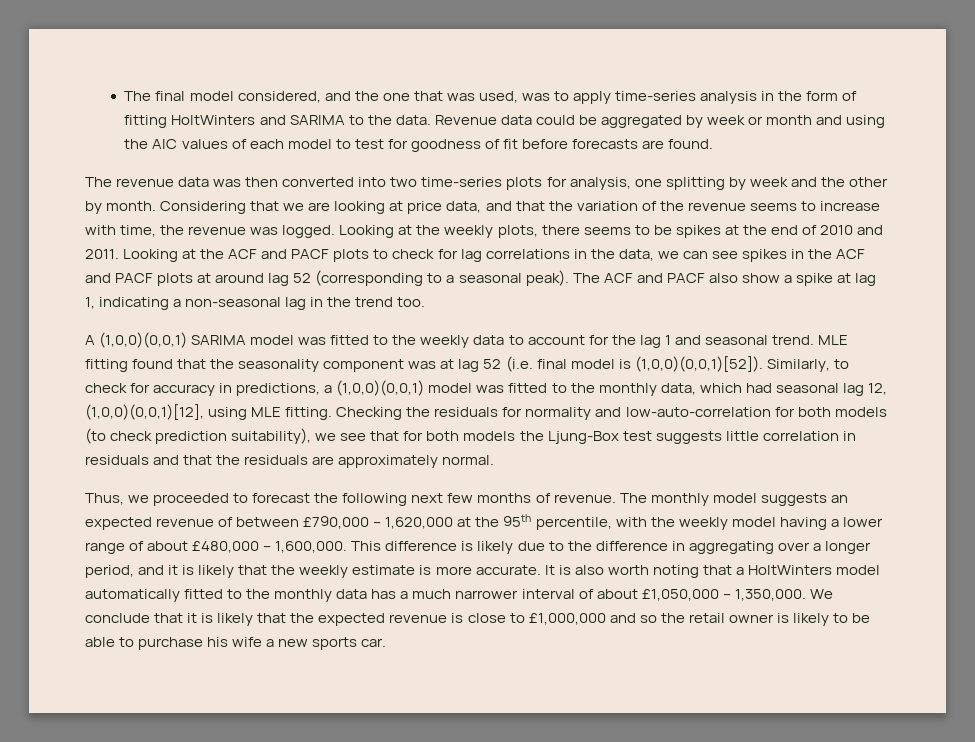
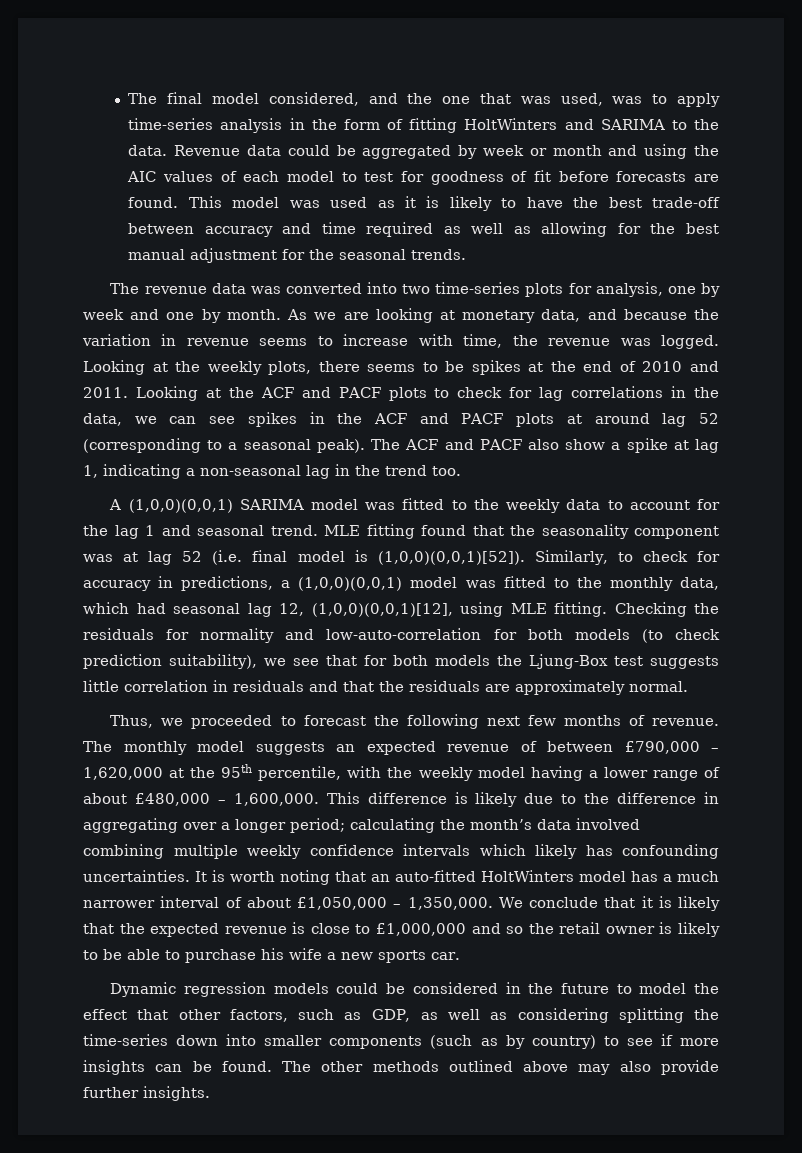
(714, 144) none -> [188,196,721,211] [128,222,719,237] [128,248,467,263] This model was used as it is likely to have the best trade-off between accuracy and time required as well as allowing for the best manual adjustment for the seasonal trends.
[245,177,279,187] then -> (281, 290) none
[665,177,725,190] splitting -> (696, 290) none
[820,177,888,187] [85,201,280,214] the other by month. Considering that -> [166,309,308,323] one by month. As
[407,201,443,214] price -> [462,310,536,323] monetary
[515,201,545,211] that -> [623,309,687,320] because
[641,201,684,211] of the -> [161,334,177,346] in
[85,565,541,578] period, and it is likely that the weekly estimate is more accurate. -> [290,818,640,833] [83,844,719,859] [83,870,190,882] period; calculating the month’s data involved combining multiple weekly confidence intervals which likely has confounding uncertainties.
[574,565,604,575] also -> (225, 876) none
[735,565,880,575] [85,589,368,602] a HoltWinters model automatically fitted to the monthly data -> [371,870,626,882] an auto-fitted HoltWinters model
(387, 642) none -> [110,982,720,997] [83,1008,719,1023] [83,1034,720,1049] [83,1060,719,1075] [83,1086,210,1101] // Dynamic regression models could be considered in the future to model the effect that other factors, such as GDP, as well as considering splitting the time-series down into smaller components (such as by country) to see if more insights can be found. The other methods outlined above may also provide further insights.

